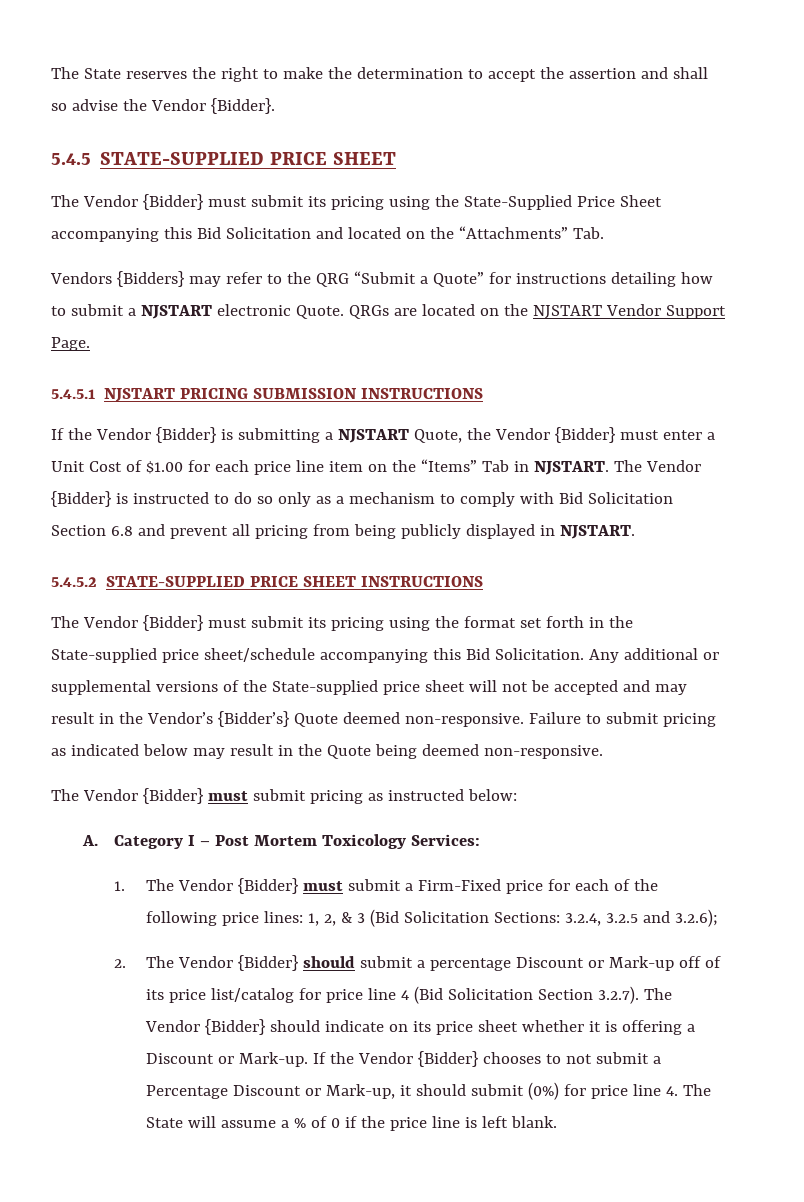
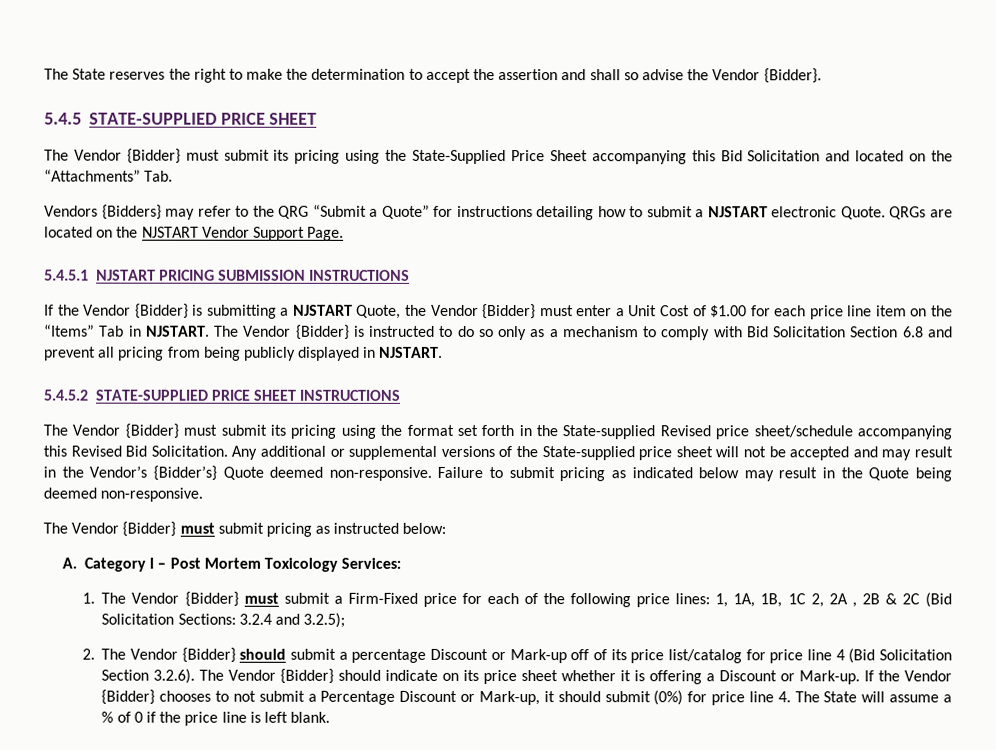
(157, 655) none -> [659,425,711,437] Revised
(461, 654) none -> [70,445,122,457] Revised
[323,909,718,927] 2, & 3 (Bid Solicitation Sections: 3.2.4, 3.2.5 and 3.2.6); -> [733,592,953,608] [101,612,346,628] 1A, 1B, 1C 2, 2A , 2B & 2C (Bid Solicitation Sections: 3.2.4 and 3.2.5);
[597,986,639,1004] 3.2.7). -> [153,668,196,684] 3.2.6).

